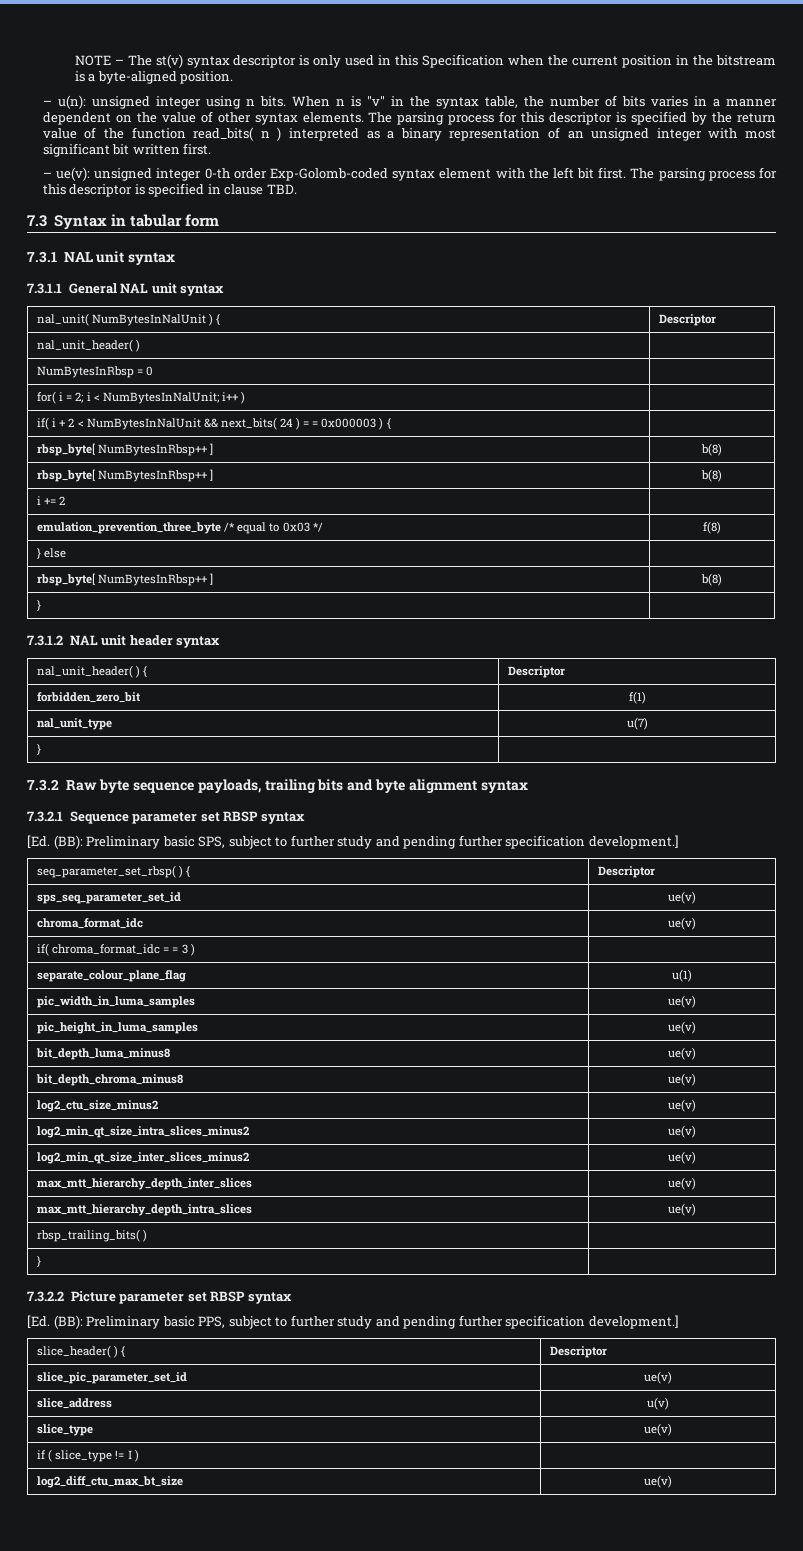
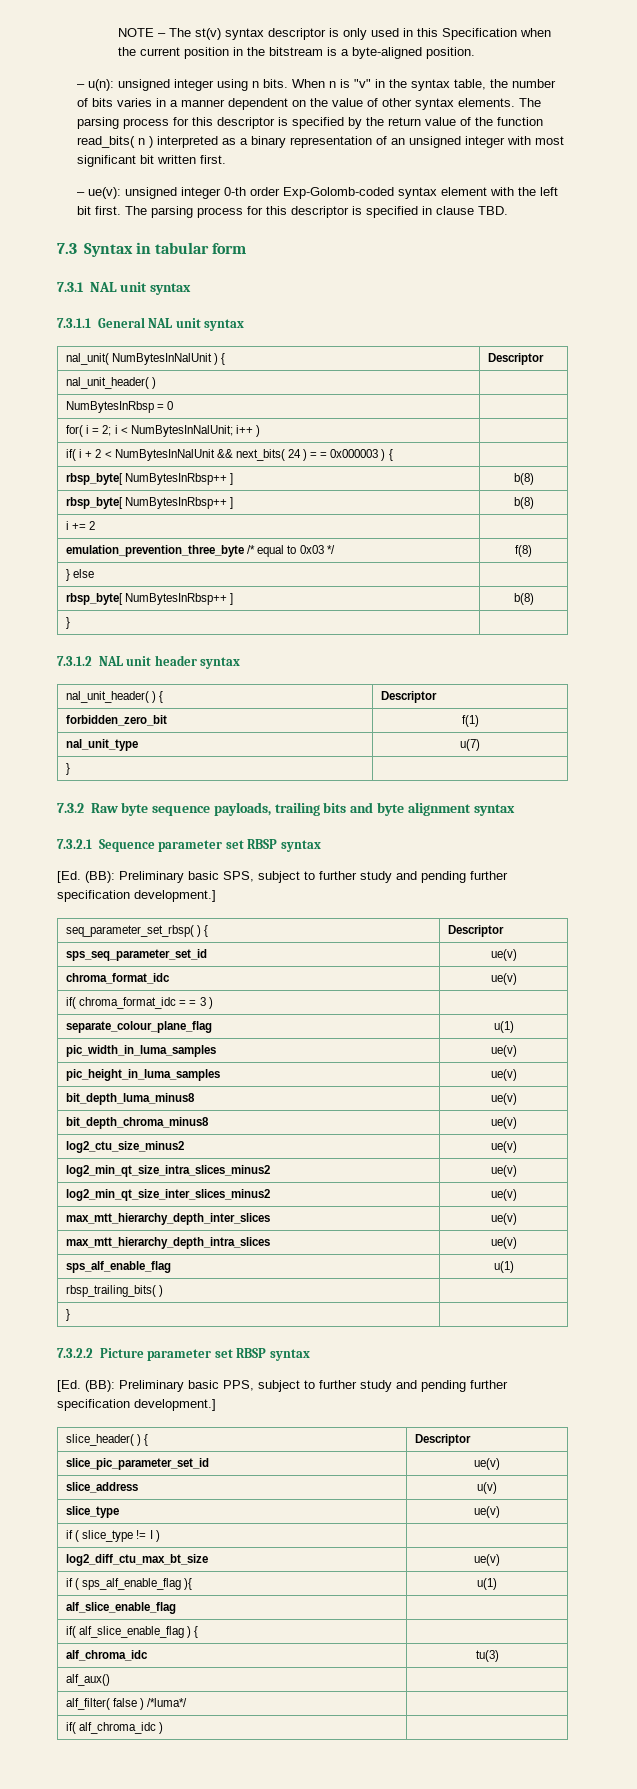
(696, 1209) none -> [66,1261,172,1273] [493,1261,514,1273] // sps_alf_enable_flag | u(1)
(672, 1481) none -> [66,1578,193,1590] [477,1578,497,1590] [66,1602,177,1614] [66,1626,199,1638] [66,1650,149,1661] [475,1650,499,1662] [66,1674,111,1686] [66,1698,188,1710] [66,1722,164,1734] // if ( sps_alf_enable_flag ){ | u(1) // alf_slice_enable_flag | // if( alf_slice_enable_flag ) { | // alf_chroma_idc | tu(3) // alf_aux() | // alf_filter( false ) /*luma*/ | // if( alf_chroma_idc ) |

